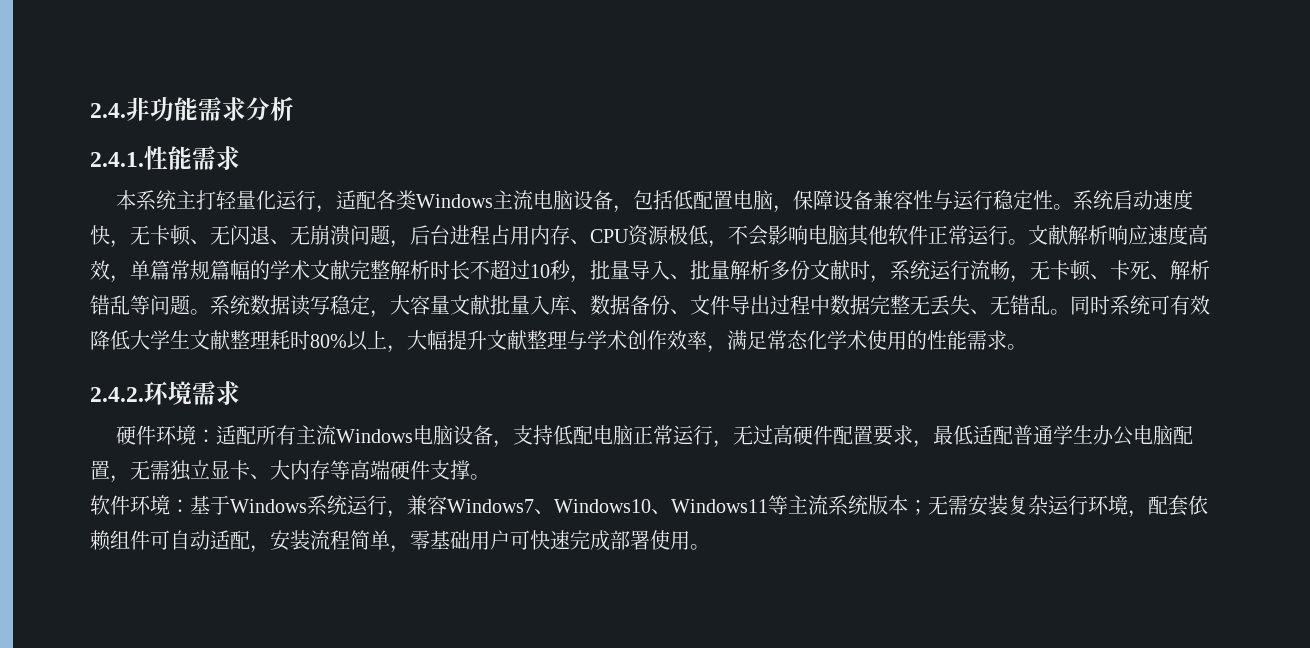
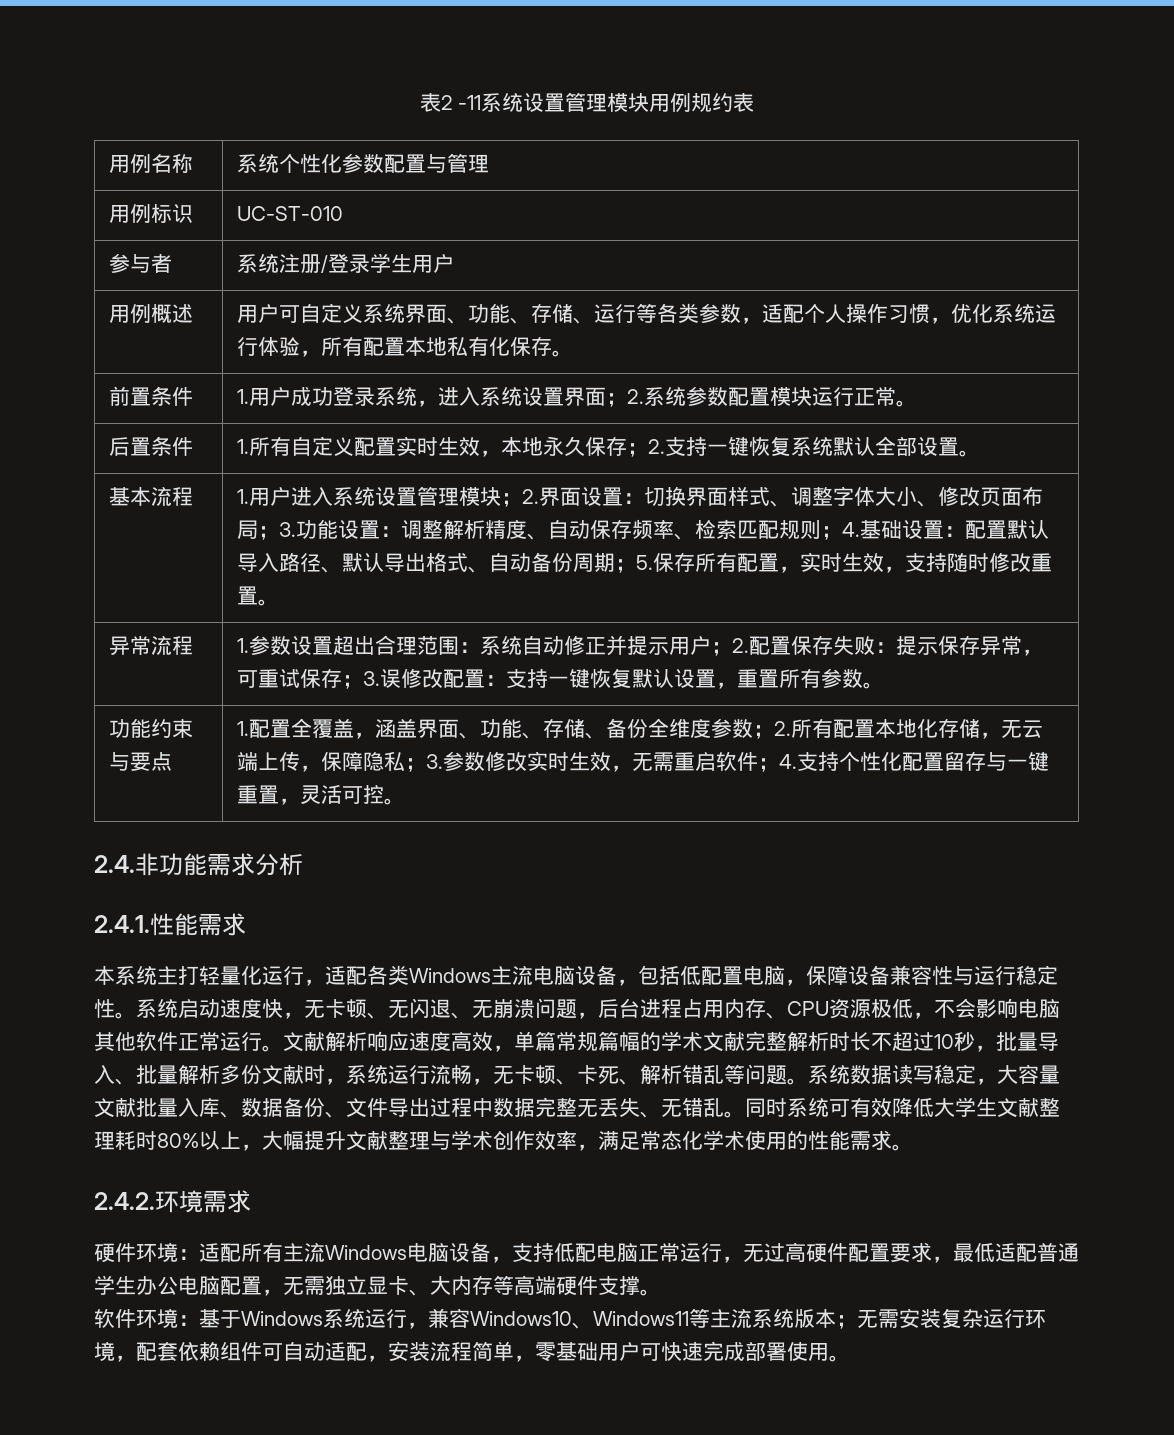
(90, 110) none -> [419,92,755,113] [109,153,194,174] [237,153,490,173] [109,204,194,224] [237,206,344,221] [109,253,173,273] [237,253,455,273] [109,304,194,324] [237,303,1057,324] [237,336,574,357] [109,386,194,406] [237,386,918,407] [109,436,194,456] [237,436,981,457] [109,486,194,506] [237,486,1044,507] [237,519,1050,540] [237,552,1053,573] [237,586,280,606] [109,635,194,656] [237,635,1044,656] [237,668,885,689] [109,718,194,738] [109,752,173,771] [237,718,1044,739] [237,751,1050,772] [237,785,406,805] 表2 -11系统设置管理模块用例规约表 // 用例名称 | 系统个性化参数配置与管理 // 用例标识 | UC-ST-010 // 参与者 | 系统注册/登录学生用户 // 用例概述 | 用户可自定义系统界面、功能、存储、运行等各类参数，适配个人操作习惯，优化系统运行体验，所有配置本地私有化保存。 // 前置条件 | 1.用户成功登录系统，进入系统设置界面；2.系统参数配置模块运行正常。 // 后置条件 | 1.所有自定义配置实时生效，本地永久保存；2.支持一键恢复系统默认全部设置。 // 基本流程 | 1.用户进入系统设置管理模块；2.界面设置：切换界面样式、调整字体大小、修改页面布局；3.功能设置：调整解析精度、自动保存频率、检索匹配规则；4.基础设置：配置默认导入路径、默认导出格式、自动备份周期；5.保存所有配置，实时生效，支持随时修改重置。 // 异常流程 | 1.参数设置超出合理范围：系统自动修正并提示用户；2.配置保存失败：提示保存异常，可重试保存；3.误修改配置：支持一键恢复默认设置，重置所有参数。 // 功能约束与要点 | 1.配置全覆盖，涵盖界面、功能、存储、备份全维度参数；2.所有配置本地化存储，无云端上传，保障隐私；3.参数修改实时生效，无需重启软件；4.支持个性化配置留存与一键重置，灵活可控。 //
[447,499,554,514] Windows7、 -> (470, 1318) none

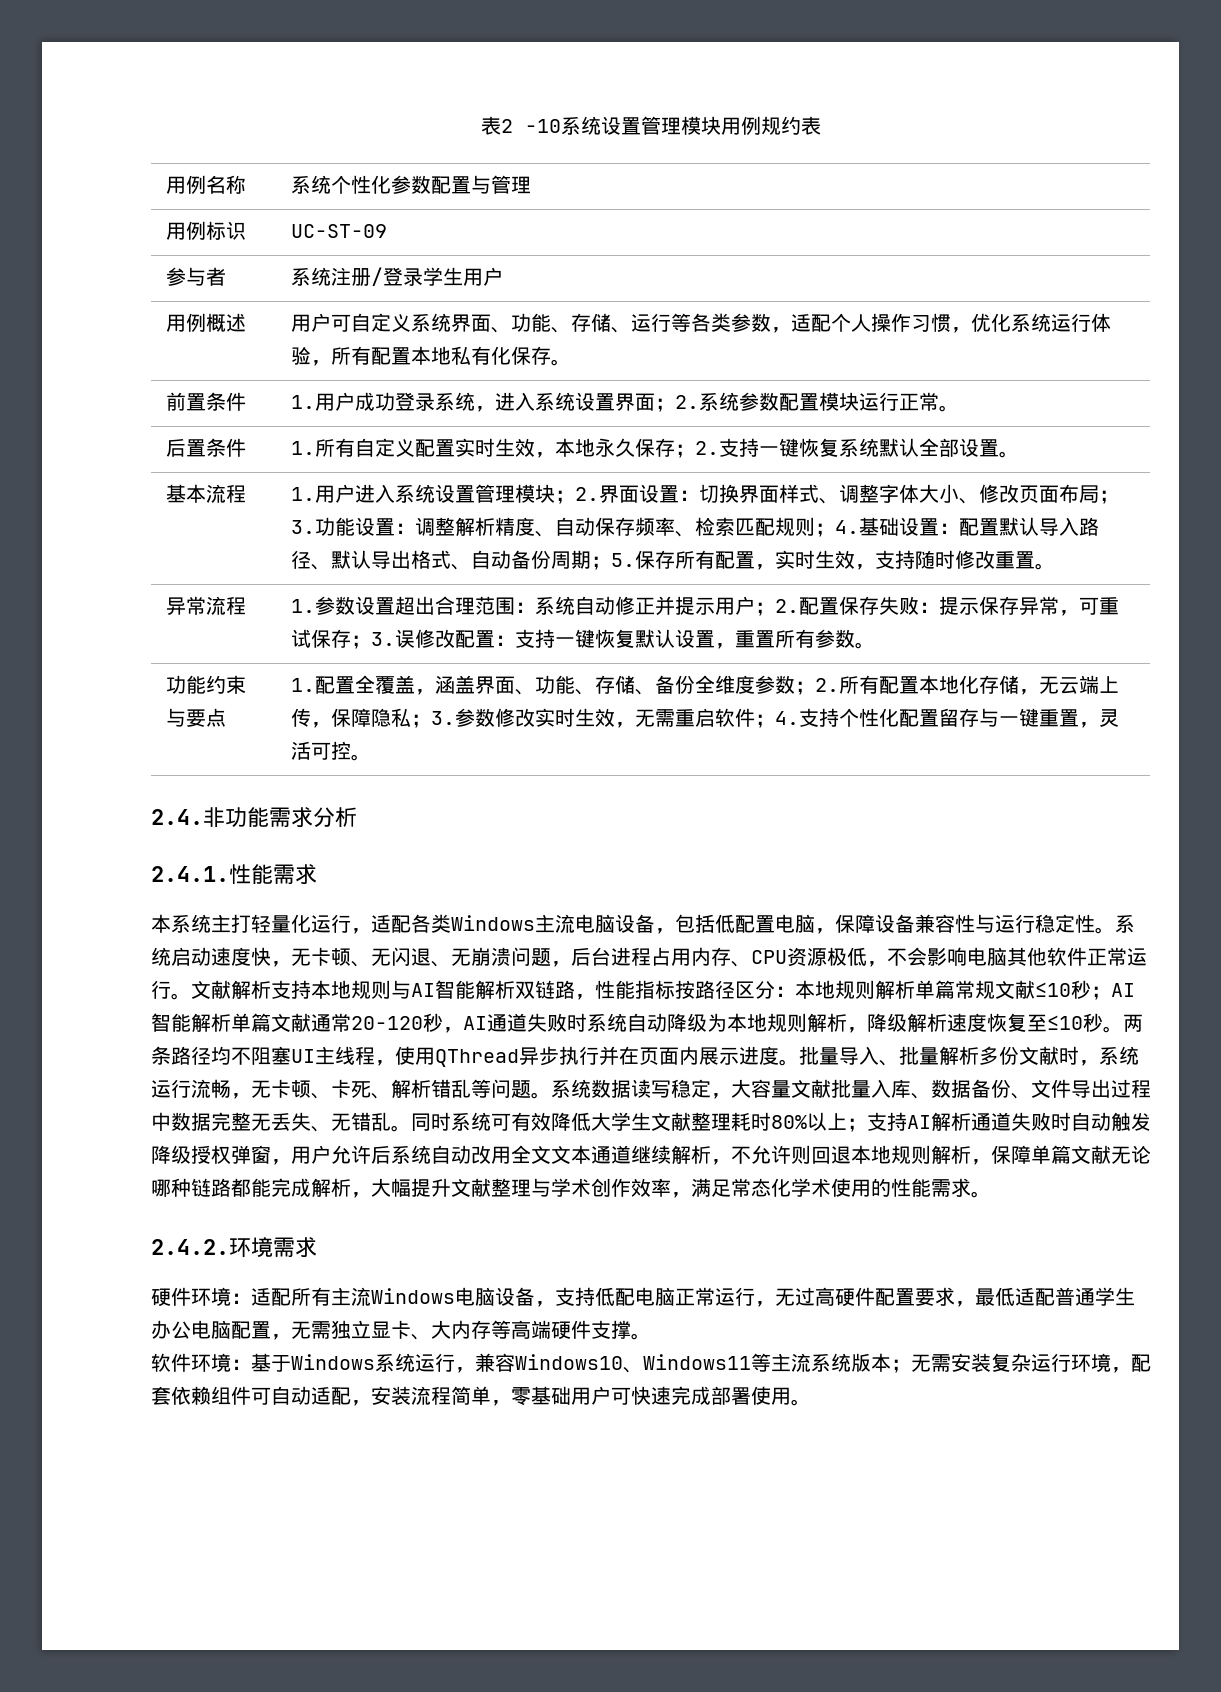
[458,95,482,110] -11 -> [525,119,561,133] -10
[237,206,344,221] UC-ST-010 -> [290,224,387,238] UC-ST-09
[367,1031,996,1052] 响应速度高效，单篇常规篇幅的学术文献完整解析时长不超过10秒， -> [271,980,1135,1000] [151,1013,1143,1033] [151,1046,799,1067] 支持本地规则与AI智能解析双链路，性能指标按路径区分：本地规则解析单篇常规文献≤10秒；AI智能解析单篇文献通常20-120秒，AI通道失败时系统自动降级为本地规则解析，降级解析速度恢复至≤10秒。两条路径均不阻塞UI主线程，使用QThread异步执行并在页面内展示进度。
(241, 1140) none -> [847,1112,1151,1132] [151,1145,1151,1165] [151,1178,351,1197] ；支持AI解析通道失败时自动触发降级授权弹窗，用户允许后系统自动改用全文文本通道继续解析，不允许则回退本地规则解析，保障单篇文献无论哪种链路都能完成解析

